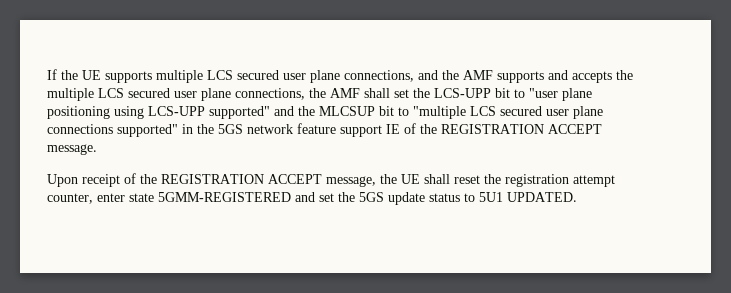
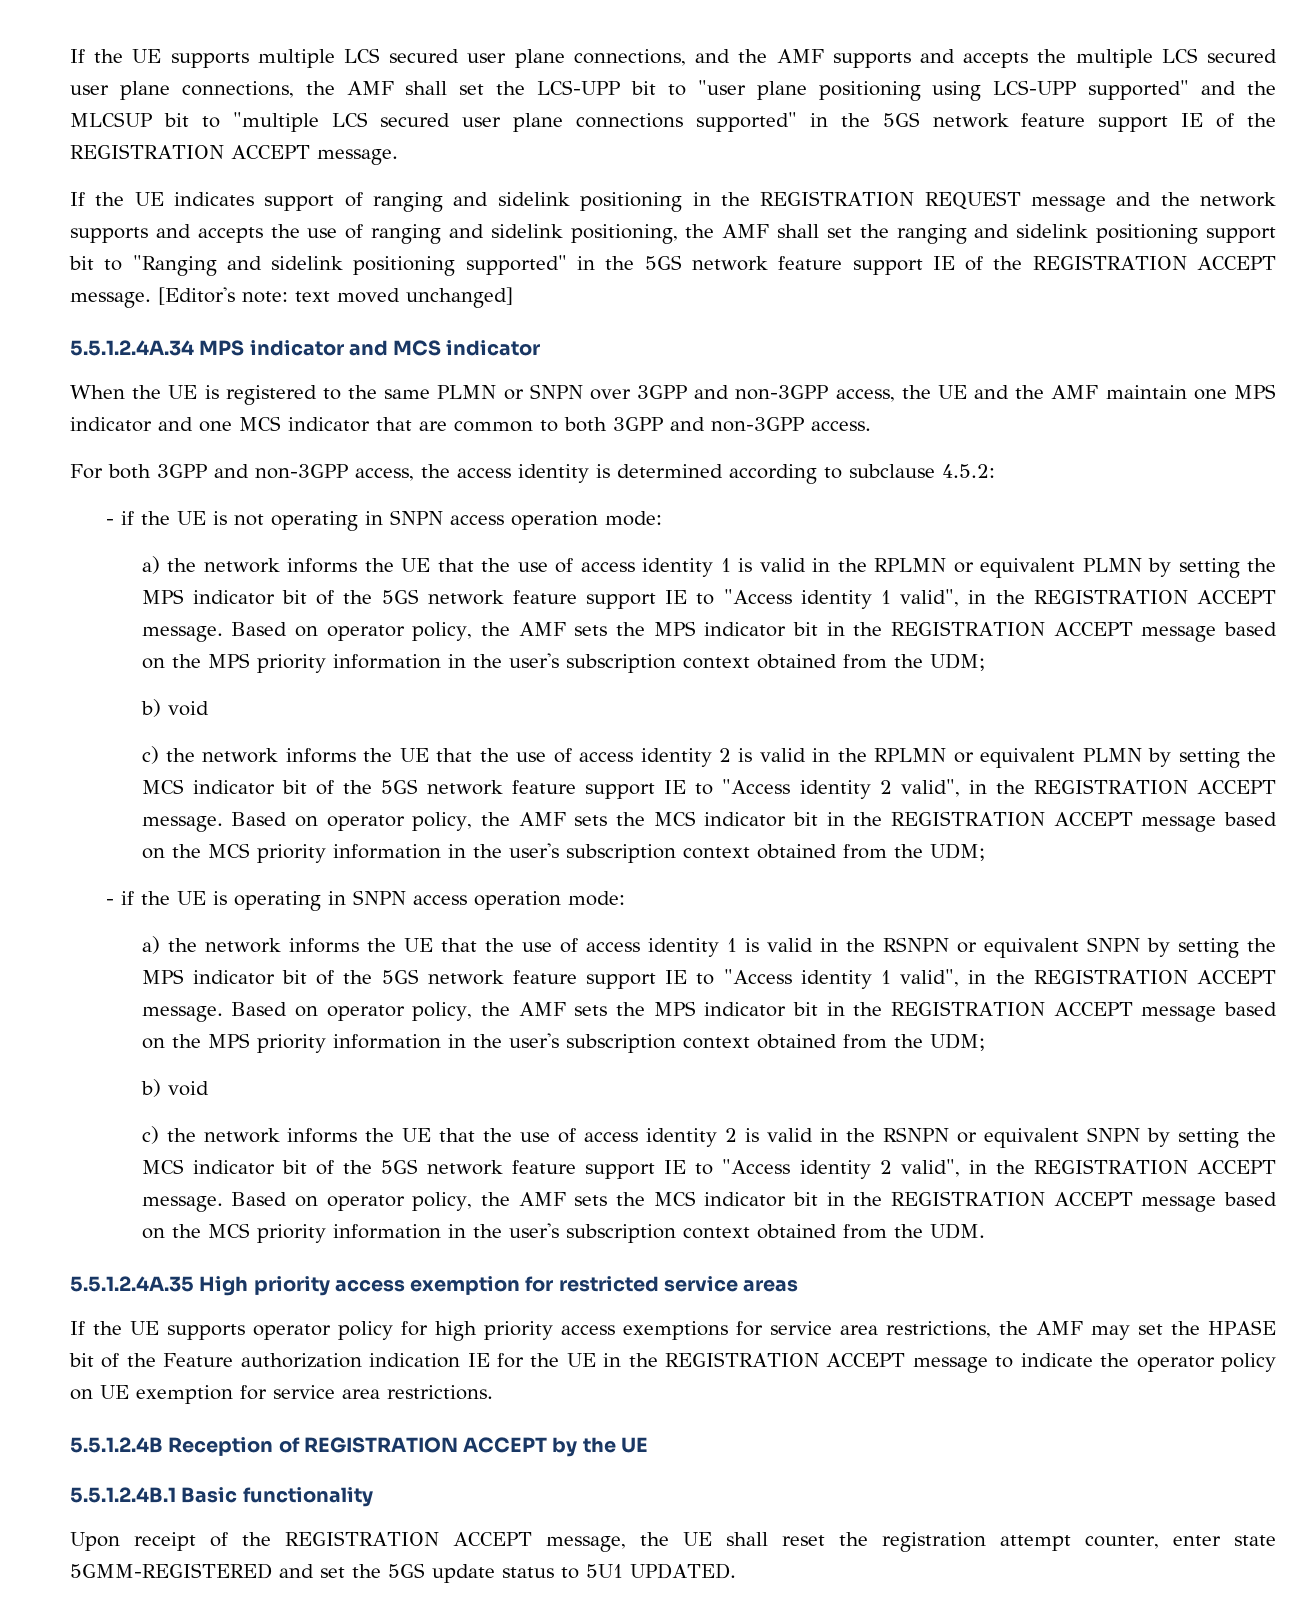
(97, 149) none -> [70,191,1276,212] [70,224,1277,244] [69,255,1276,276] [70,287,513,308] [70,340,541,356] [70,384,1276,405] [70,416,871,432] [70,464,995,484] [105,510,662,531] [141,556,1276,578] [141,589,1277,609] [141,621,1277,642] [141,653,985,673] [140,699,209,717] [141,746,1276,768] [141,779,1277,799] [141,811,1277,832] [141,843,985,863] [105,890,625,911] [141,936,1276,958] [141,969,1277,989] [141,1001,1277,1022] [141,1033,985,1053] [140,1079,209,1097] [141,1126,1277,1148] [141,1159,1277,1179] [141,1191,1277,1212] [141,1223,985,1243] [70,1276,799,1296] [70,1320,1277,1341] [69,1352,1276,1373] [70,1385,493,1404] [70,1437,648,1457] [70,1487,373,1507] // If the UE indicates support of ranging and sidelink positioning in the REGISTRATION REQUEST message and the network supports and accepts the use of ranging and sidelink positioning, the AMF shall set the ranging and sidelink positioning support bit to "Ranging and sidelink positioning supported" in the 5GS network feature support IE of the REGISTRATION ACCEPT message. [Editor's note: text moved unchanged] // 5.5.1.2.4A.34 MPS indicator and MCS indicator // When the UE is registered to the same PLMN or SNPN over 3GPP and non-3GPP access, the UE and the AMF maintain one MPS indicator and one MCS indicator that are common to both 3GPP and non-3GPP access. // For both 3GPP and non-3GPP access, the access identity is determined according to subclause 4.5.2: // - if the UE is not operating in SNPN access operation mode: // a) the network informs the UE that the use of access identity 1 is valid in the RPLMN or equivalent PLMN by setting the MPS indicator bit of the 5GS network feature support IE to "Access identity 1 valid", in the REGISTRATION ACCEPT message. Based on operator policy, the AMF sets the MPS indicator bit in the REGISTRATION ACCEPT message based on the MPS priority information in the user's subscription context obtained from the UDM; // b) void // c) the network informs the UE that the use of access identity 2 is valid in the RPLMN or equivalent PLMN by setting the MCS indicator bit of the 5GS network feature support IE to "Access identity 2 valid", in the REGISTRATION ACCEPT message. Based on operator policy, the AMF sets the MCS indicator bit in the REGISTRATION ACCEPT message based on the MCS priority information in the user's subscription context obtained from the UDM; // - if the UE is operating in SNPN access operation mode: // a) the network informs the UE that the use of access identity 1 is valid in the RSNPN or equivalent SNPN by setting the MPS indicator bit of the 5GS network feature support IE to "Access identity 1 valid", in the REGISTRATION ACCEPT message. Based on operator policy, the AMF sets the MPS indicator bit in the REGISTRATION ACCEPT message based on the MPS priority information in the user's subscription context obtained from the UDM; // b) void // c) the network informs the UE that the use of access identity 2 is valid in the RSNPN or equivalent SNPN by setting the MCS indicator bit of the 5GS network feature support IE to "Access identity 2 valid", in the REGISTRATION ACCEPT message. Based on operator policy, the AMF sets the MCS indicator bit in the REGISTRATION ACCEPT message based on the MCS priority information in the user's subscription context obtained from the UDM. // 5.5.1.2.4A.35 High priority access exemption for restricted service areas // If the UE supports operator policy for high priority access exemptions for service area restrictions, the AMF may set the HPASE bit of the Feature authorization indication IE for the UE in the REGISTRATION ACCEPT message to indicate the operator policy on UE exemption for service area restrictions. // 5.5.1.2.4B Reception of REGISTRATION ACCEPT by the UE // 5.5.1.2.4B.1 Basic functionality

